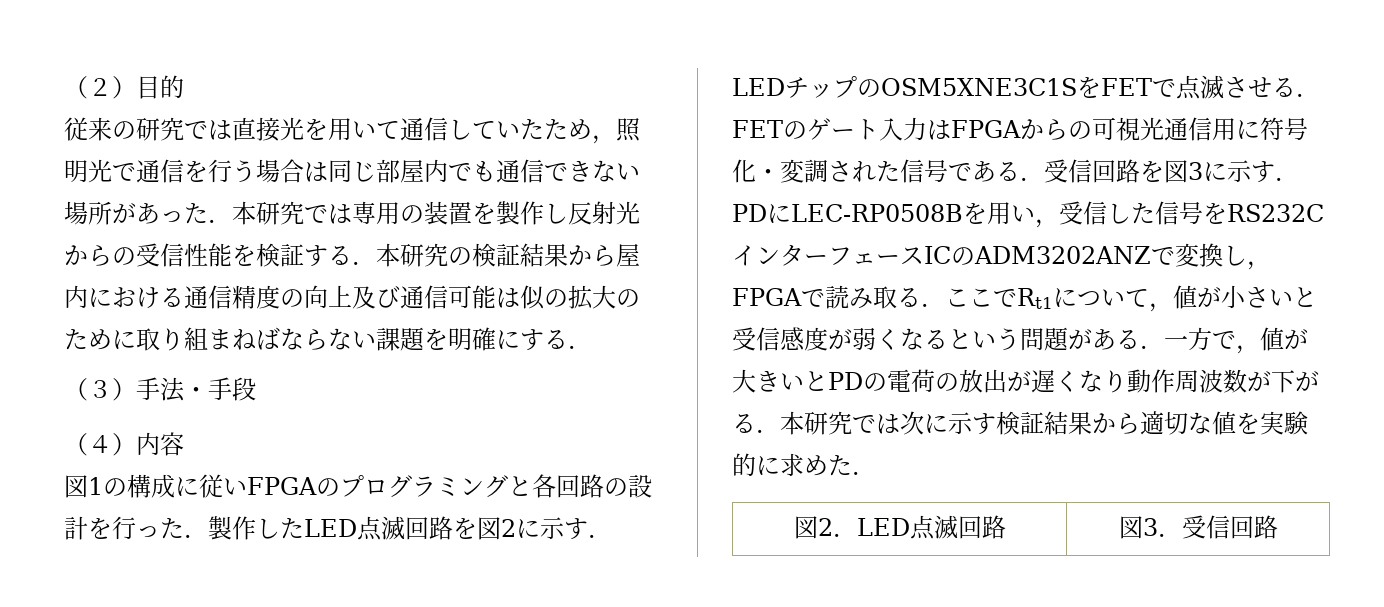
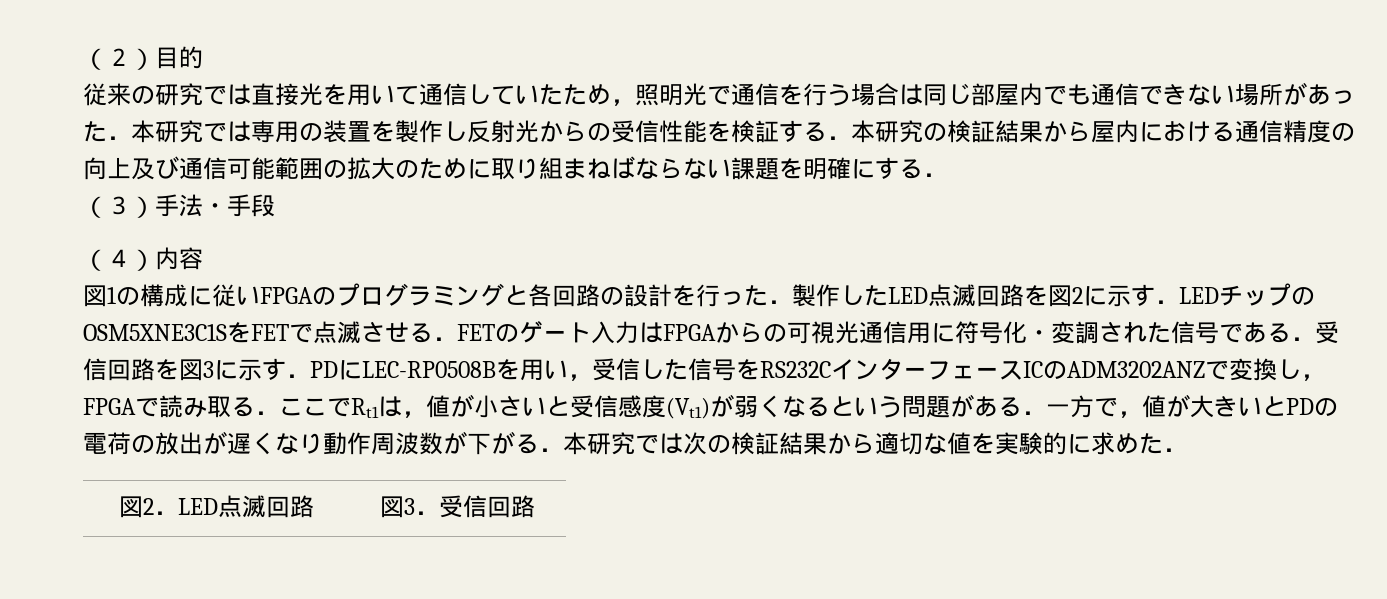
[496,285,545,310] は似 -> [275,157,323,180] 範囲
[1053,288,1149,308] について -> [378,396,402,417] は
(828, 339) none -> [666,397,710,419] (Vt1)
[924,412,996,435] に示す -> [707,435,731,454] の

